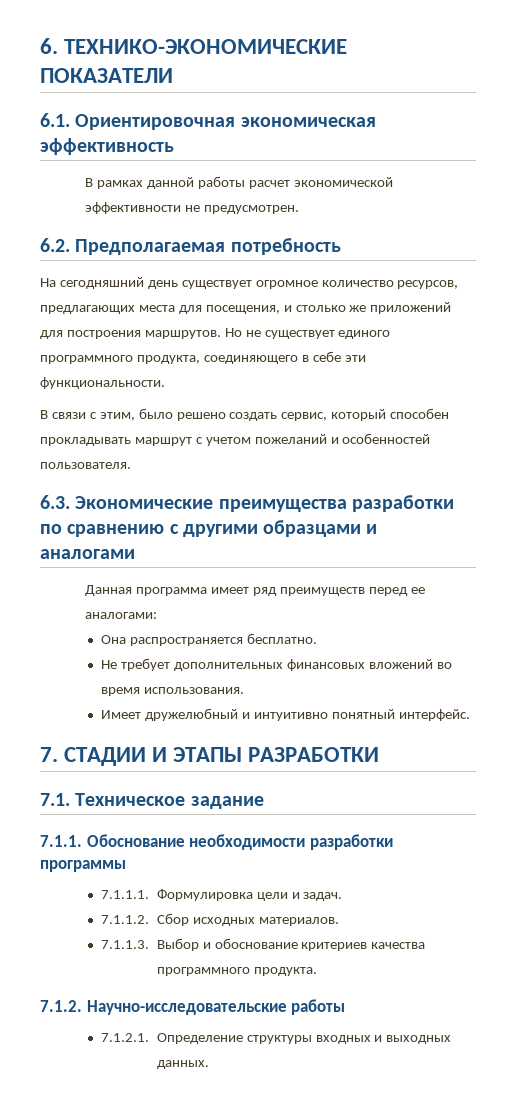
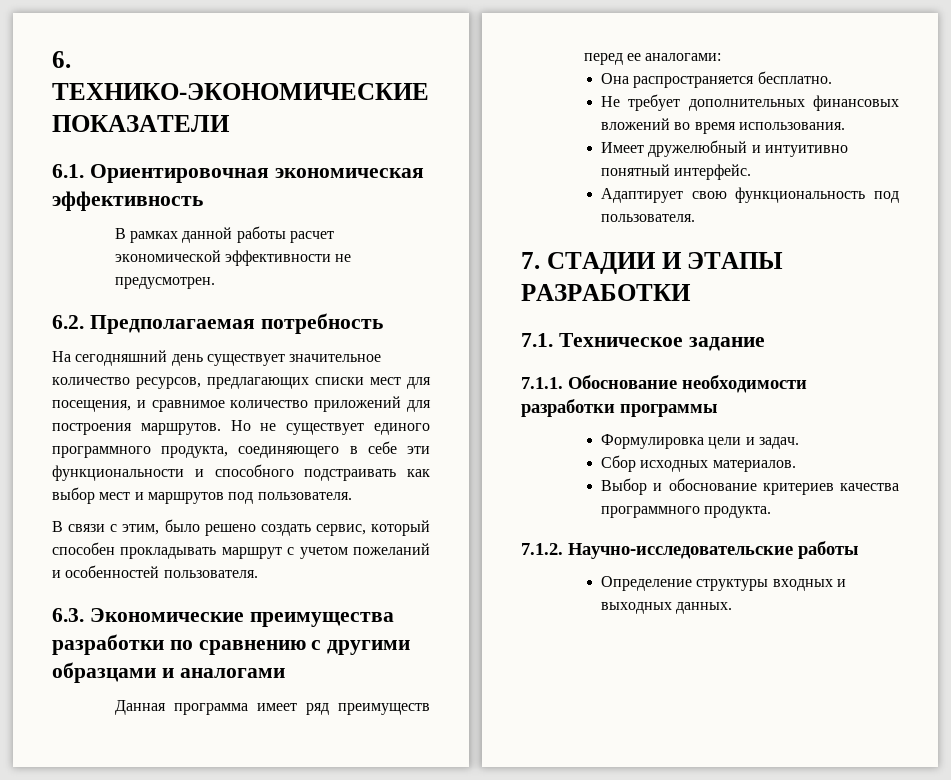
[255,280,318,289] огромное -> [289,354,382,362] значительное
[138,305,175,312] места -> [315,377,401,385] списки мест
[295,305,367,312] столько же -> [151,400,309,412] сравнимое количество
[40,377,165,389] функциональности. -> [52,464,430,481] [52,487,352,504] функциональности и способного подстраивать как выбор мест и маршрутов под пользователя.
(470, 715) none -> [601,187,899,203] [601,214,696,222] // Адаптирует свою функциональность под пользователя.
[101,890,150,899] 7.1.1.1. -> (717, 410) none
[101,915,150,924] 7.1.1.2. -> (800, 443) none
[101,940,150,949] 7.1.1.3. -> (796, 466) none
[101,1033,150,1042] 7.1.2.1. -> (858, 550) none

